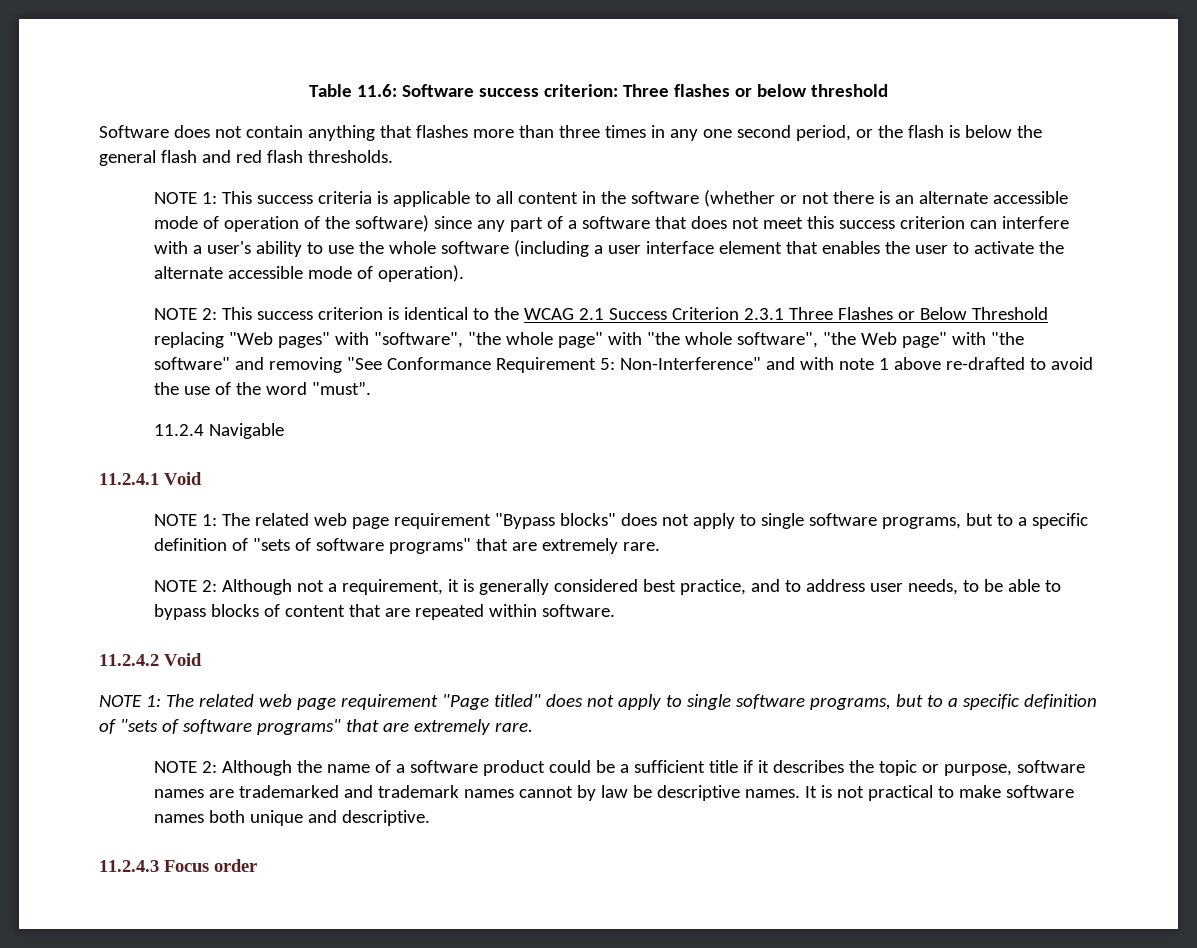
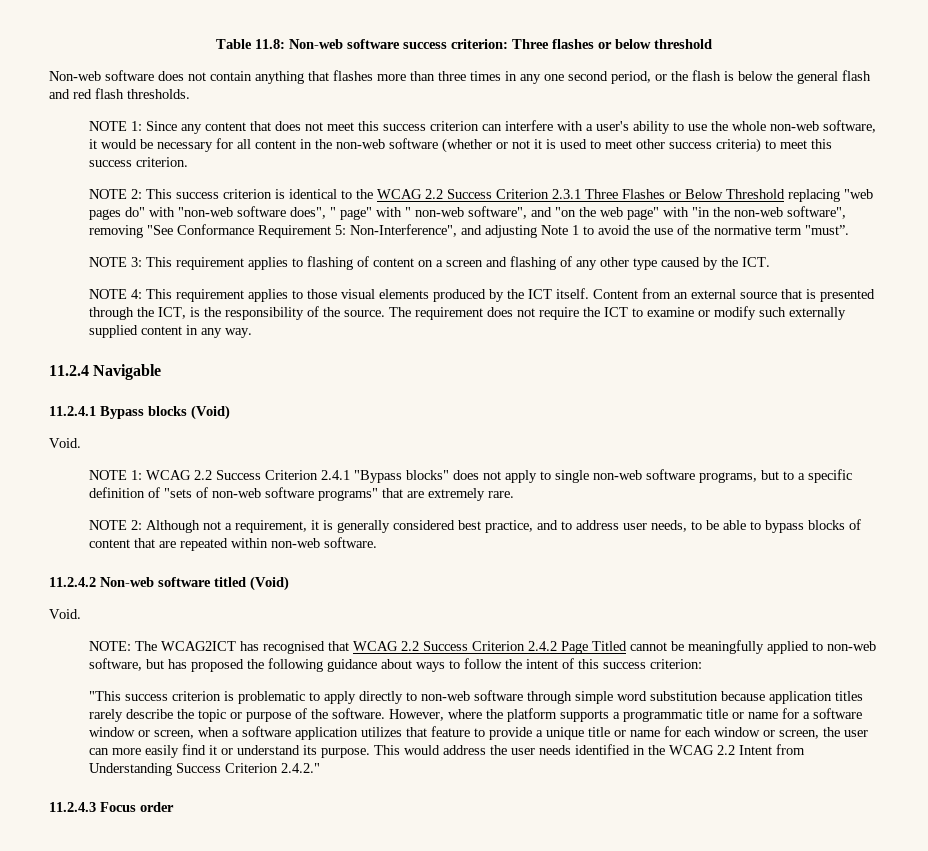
[357,84,475,97] 11.6: Software -> [255,39,400,49] 11.8: Non-web software
[99,125,169,138] Software -> [49,70,154,81] Non-web software
[222,190,1069,207] [154,215,651,232] This success criteria is applicable to all content in the software (whether or not there is an alternate accessible mode of operation of the software) since any part of a software -> [146,121,247,134] Since any content
[441,240,1065,257] [154,265,465,282] software (including a user interface element that enables the user to activate the alternate accessible mode of operation). -> [770,120,877,133] [89,138,833,153] [89,157,189,167] non-web software, it would be necessary for all content in the non-web software (whether or not it is used to meet other success criteria) to meet this success criterion.
[579,308,605,320] 2.1 -> [425,189,444,199] 2.2
[229,332,1025,348] [154,357,265,370] "Web pages" with "software", "the whole page" with "the whole software", "the Web page" with "the software" and -> [844,189,874,199] [89,206,847,220] "web pages do" with "non-web software does", " page" with " non-web software", and "on the web page" with "in the non-web software",
[620,357,1026,370] Non-Interference" and with note 1 above re-drafted -> [350,224,580,238] Non-Interference", and adjusting Note 1
[266,382,308,395] word -> [714,225,803,235] normative term
[154,423,285,439] [99,472,202,485] [154,513,492,529] 11.2.4 Navigable // 11.2.4.1 Void // NOTE 1: The related web page requirement -> [89,256,771,270] [89,288,876,302] [89,306,847,320] [89,325,253,338] [49,364,162,380] [49,405,230,420] [49,438,81,448] [89,470,351,480] NOTE 3: This requirement applies to flashing of content on a screen and flashing of any other type caused by the ICT. // NOTE 4: This requirement applies to those visual elements produced by the ICT itself. Content from an external source that is presented through the ICT, is the responsibility of the source. The requirement does not require the ICT to examine or modify such externally supplied content in any way. // 11.2.4 Navigable // 11.2.4.1 Bypass blocks (Void) // Void. // NOTE 1: WCAG 2.2 Success Criterion 2.4.1
(805, 521) none -> [593,470,643,480] non-web
(312, 544) none -> [212,488,262,498] non-web
(538, 610) none -> [271,538,321,548] non-web
[164,653,202,666] [99,694,1097,710] [99,719,533,735] [154,760,1086,776] [154,785,1075,801] [154,810,431,826] Void // NOTE 1: The related web page requirement "Page titled" does not apply to single software programs, but to a specific definition of "sets of software programs" that are extremely rare. // NOTE 2: Although the name of a software product could be a sufficient title if it describes the topic or purpose, software names are trademarked and trademark names cannot by law be descriptive names. It is not practical to make software names both unique and descriptive. -> [100,576,289,591] [49,609,81,619] [89,640,877,654] [89,658,703,672] [89,690,864,704] [89,708,863,722] [89,726,869,740] [89,744,806,758] [89,763,321,776] Non-web software titled (Void) // Void. // NOTE: The WCAG2ICT has recognised that WCAG 2.2 Success Criterion 2.4.2 Page Titled cannot be meaningfully applied to non-web software, but has proposed the following guidance about ways to follow the intent of this success criterion: // "This success criterion is problematic to apply directly to non-web software through simple word substitution because application titles rarely describe the topic or purpose of the software. However, where the platform supports a programmatic title or name for a software window or screen, when a software application utilizes that feature to provide a unique title or name for each window or screen, the user can more easily find it or understand its purpose. This would address the user needs identified in the WCAG 2.2 Intent from Understanding Success Criterion 2.4.2."

